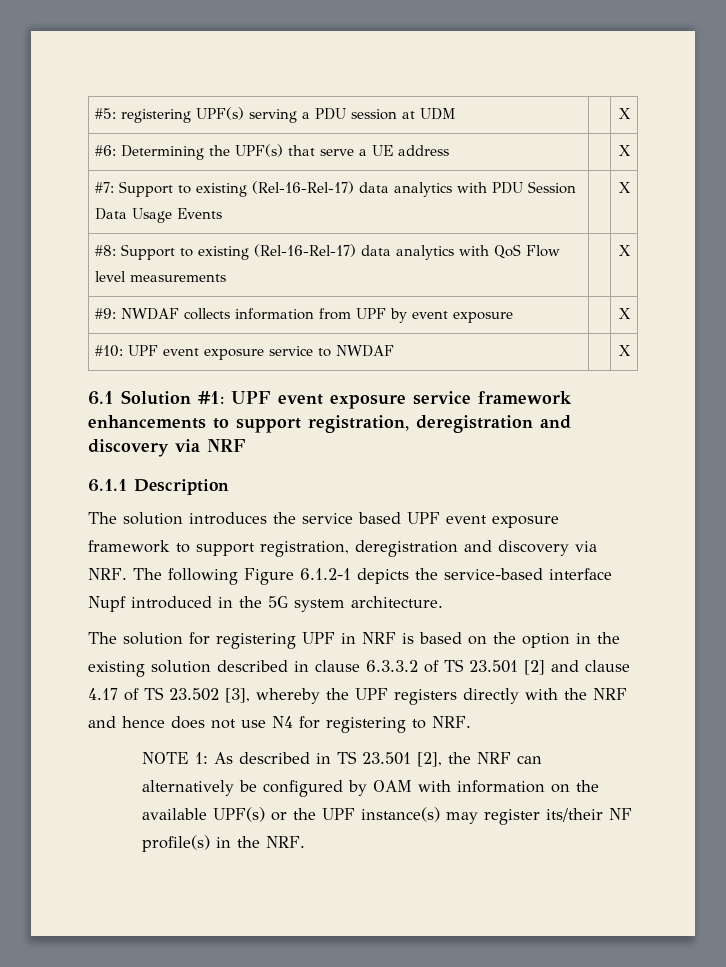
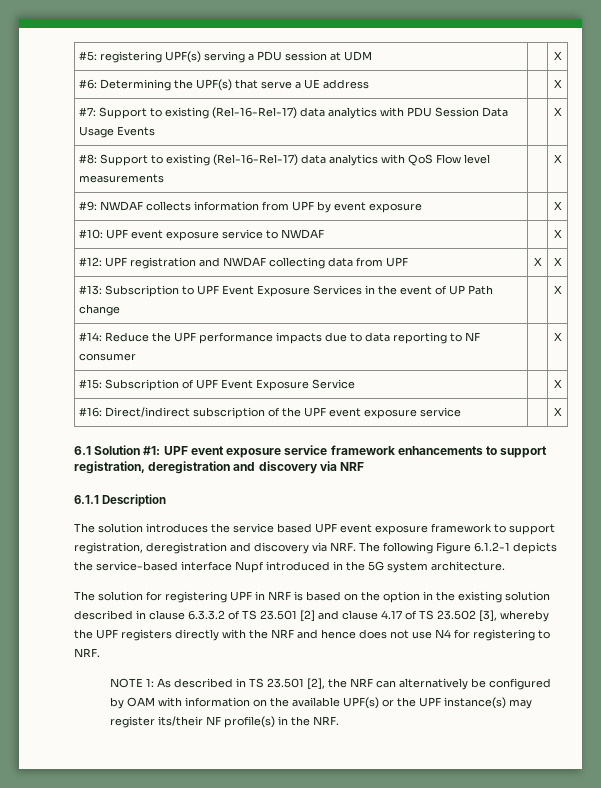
(631, 350) none -> [79,257,409,269] [533,257,542,266] [553,257,562,266] [79,285,494,297] [79,304,121,316] [553,285,562,294] [79,332,481,344] [79,353,137,361] [553,332,562,341] [79,379,356,391] [553,379,562,388] [79,407,462,419] [553,407,562,416] // #12: UPF registration and NWDAF collecting data from UPF | X | X // #13: Subscription to UPF Event Exposure Services in the event of UP Path change | | X // #14: Reduce the UPF performance impacts due to data reporting to NF consumer | | X // #15: Subscription of UPF Event Exposure Service | | X // #16: Direct/indirect subscription of the UPF event exposure service | | X

